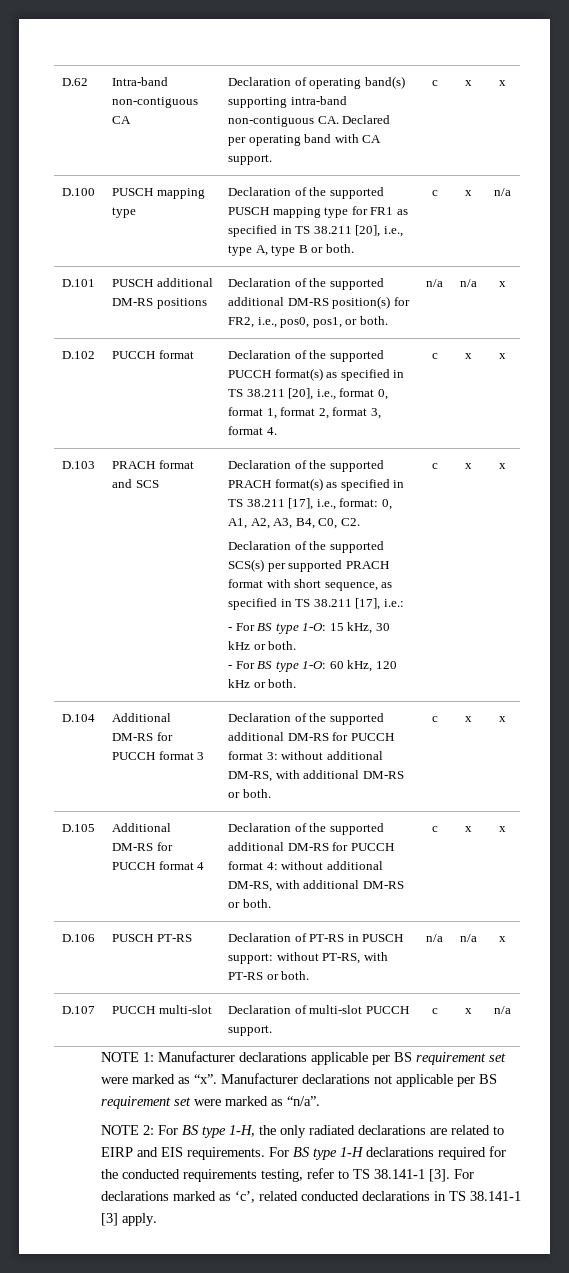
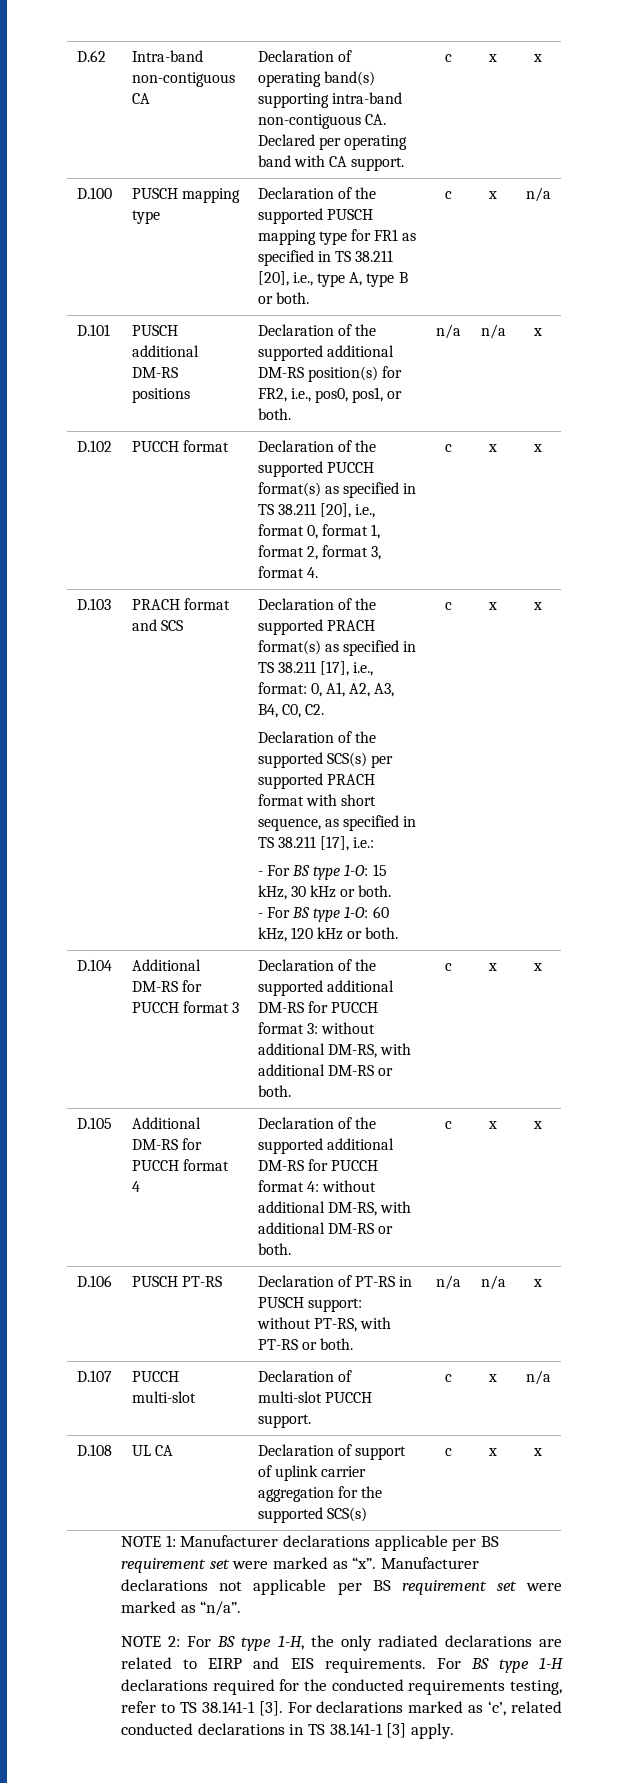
(511, 1010) none -> [76,1444,112,1456] [131,1445,173,1456] [257,1444,406,1460] [257,1465,366,1481] [257,1486,382,1502] [257,1507,367,1523] [444,1448,452,1456] [488,1448,497,1456] [533,1448,542,1456] // D.108 | UL CA | Declaration of support of uplink carrier aggregation for the supported SCS(s) | c | x | x

